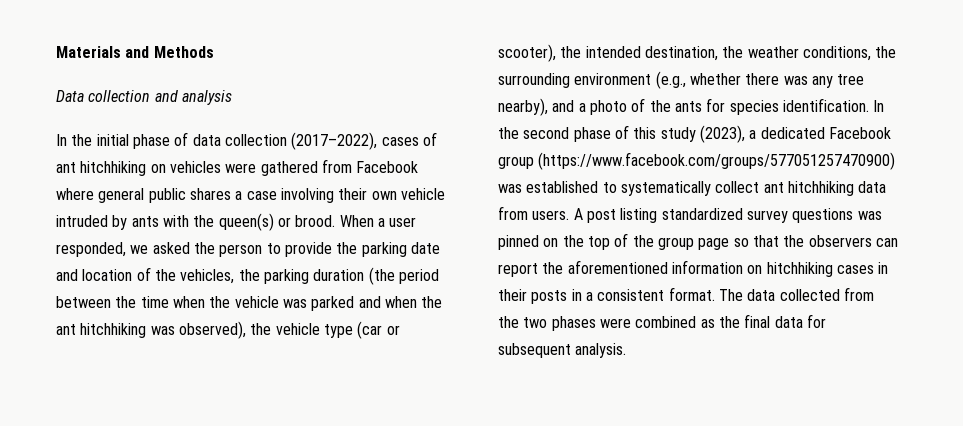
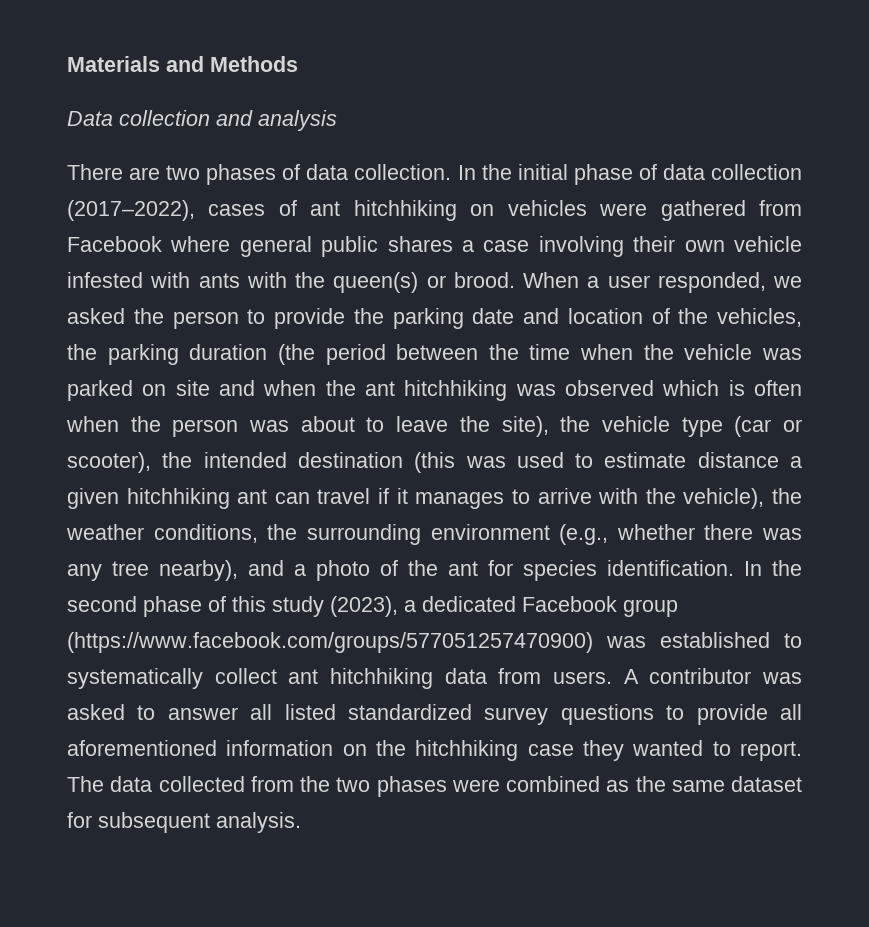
(232, 97) none -> [67,164,452,185] There are two phases of data collection.
[56,215,128,230] intruded by -> [67,272,191,288] infested with
(355, 303) none -> [142,380,210,396] on site
[178,321,246,339] observed), -> [565,380,803,396] [66,416,549,437] observed which is often when the person was about to leave the site),
[644,46,718,61] destination, -> [297,452,802,473] [67,488,765,509] destination (this was used to estimate distance a given hitchhiking ant can travel if it manages to arrive with the vehicle),
[674,101,702,112] ants -> [448,561,478,576] ant
[586,208,882,223] [498,233,898,250] [498,260,889,277] [498,287,715,304] post listing standardized survey questions was pinned on the top of the group page so that the observers can report the aforementioned information on hitchhiking cases in their posts in a consistent format. -> [649,668,802,684] [67,704,802,725] [67,740,803,761] contributor was asked to answer all listed standardized survey questions to provide all aforementioned information on the hitchhiking case they wanted to report.
[744,314,803,328] final data -> [671,776,802,792] same dataset

